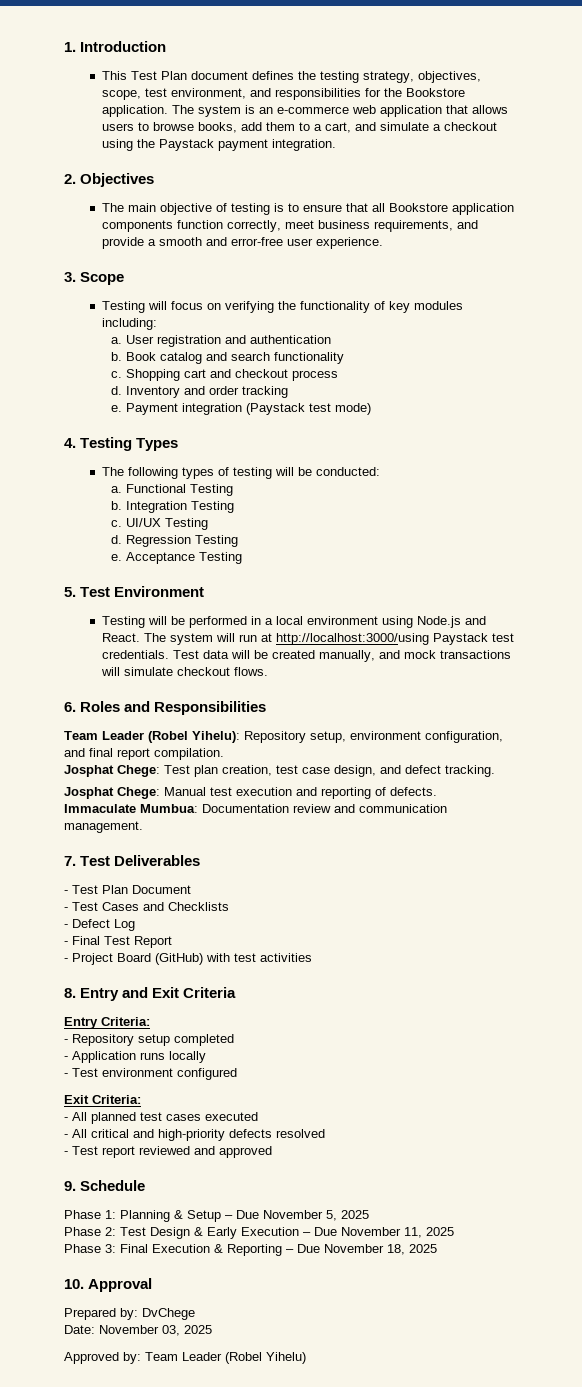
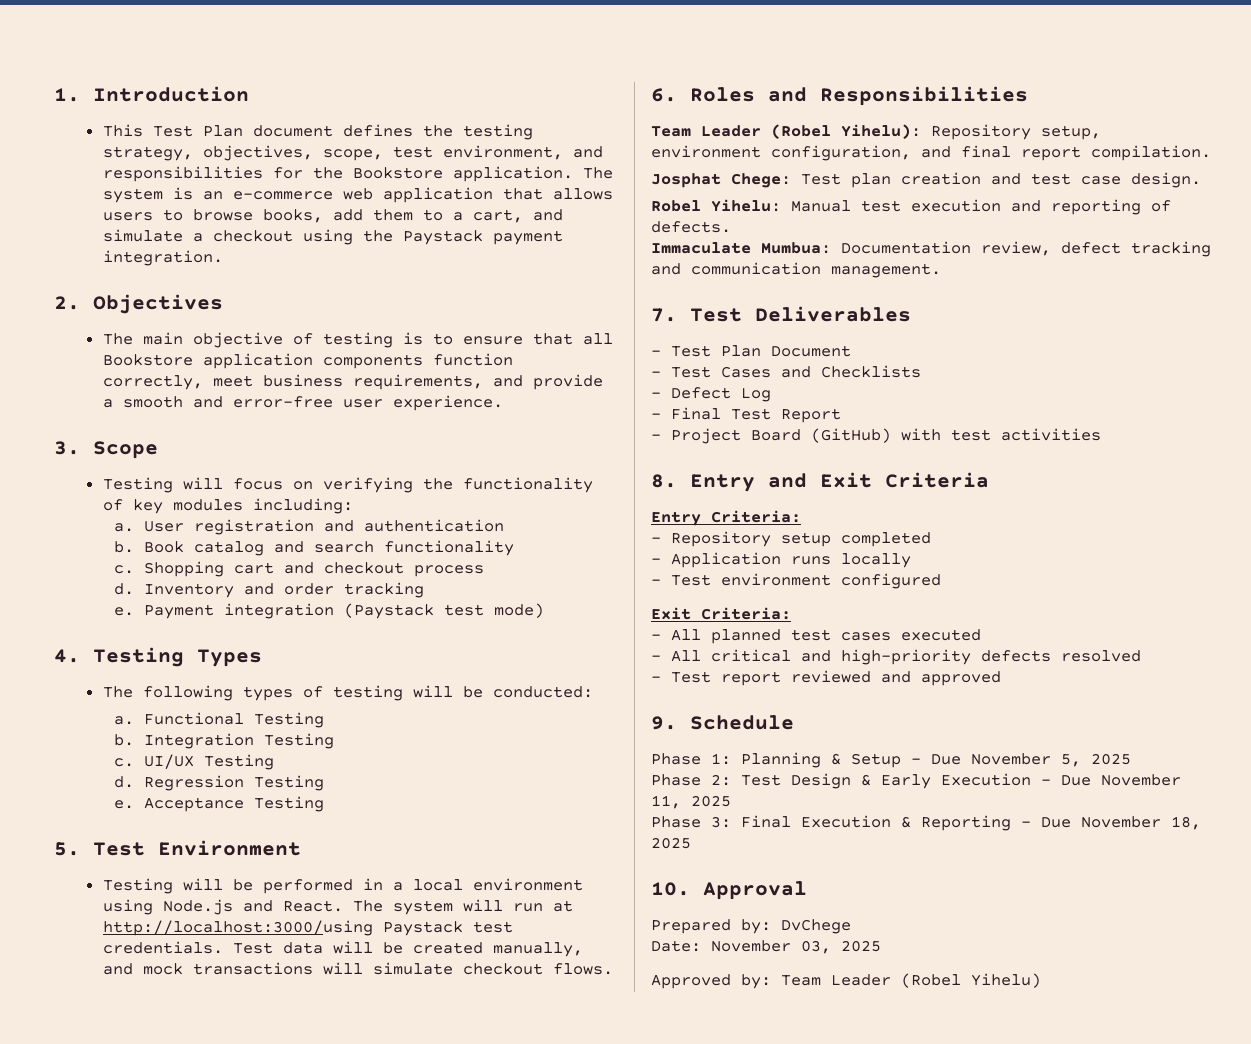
[222,765,495,777] [64,787,160,799] creation, test case design, and defect tracking. // Josphat Chege: -> [901,172,1201,188] [651,199,781,212] creation and test case design. // Robel Yihelu:
[293,804,331,813] review -> [981,241,1211,257] review, defect tracking

